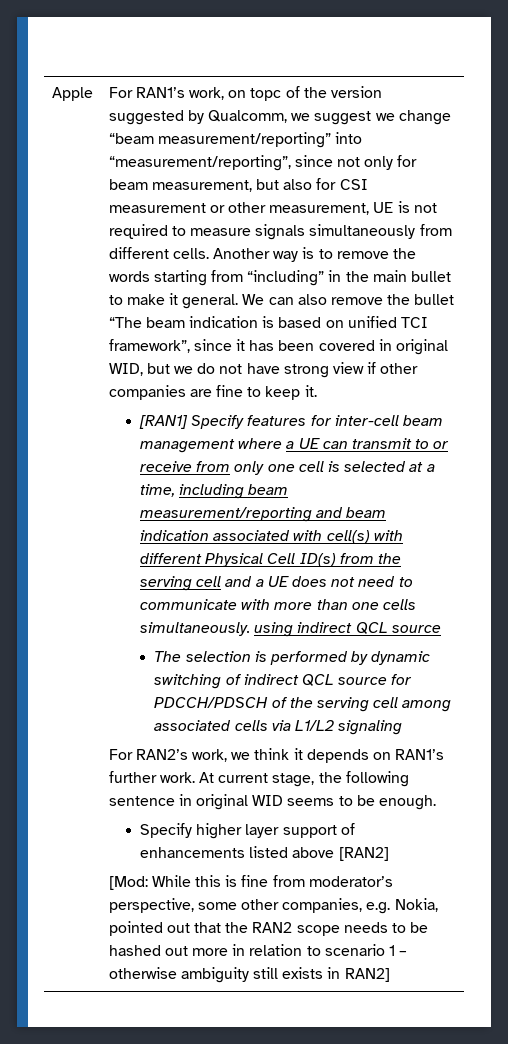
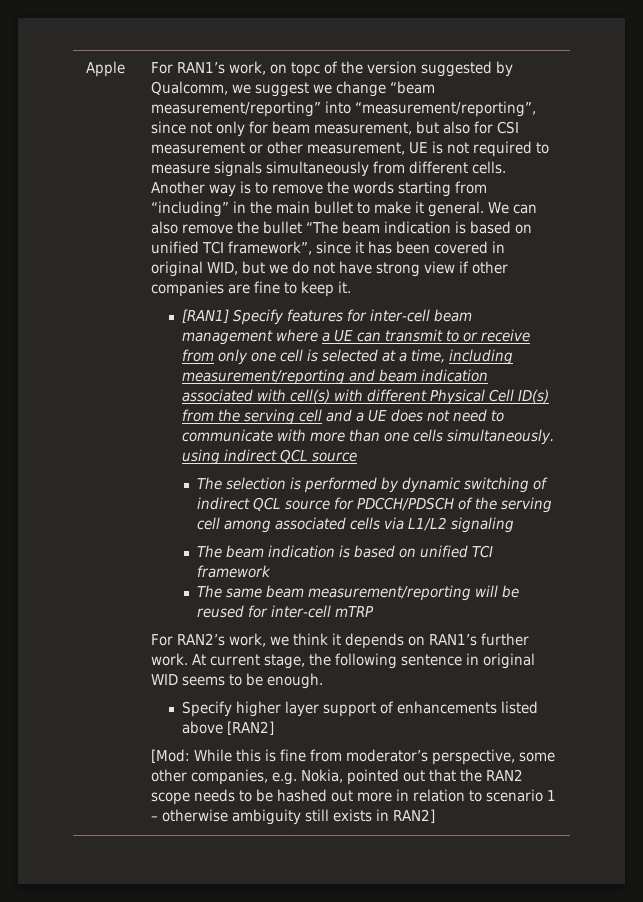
[248,484,289,495] beam -> (514, 357) none
(403, 727) none -> [197,545,494,558] [197,565,272,578] [197,585,520,601] [197,605,375,618] // The beam indication is based on unified TCI framework // The same beam measurement/reporting will be reused for inter-cell mTRP

